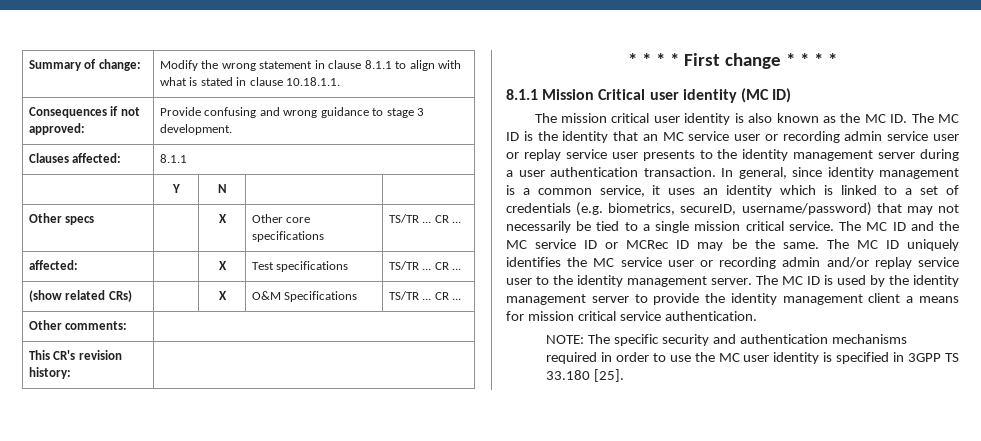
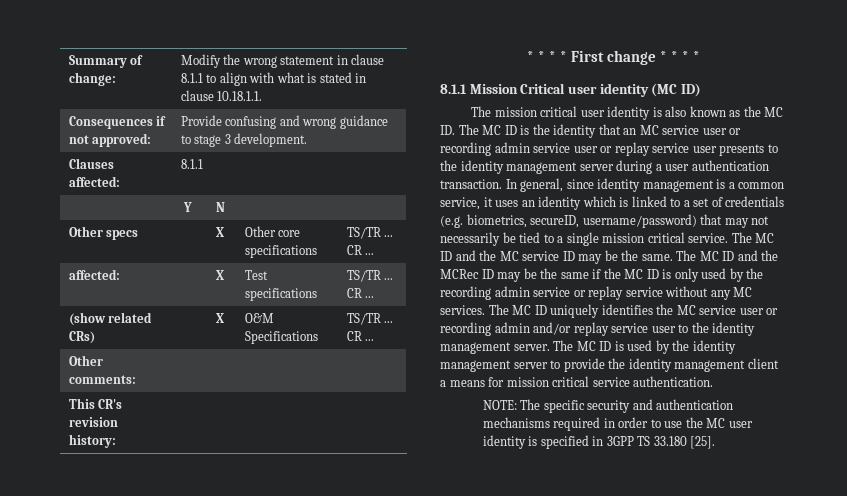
[605,242,619,249] or -> [578,250,779,264] may be the same. The MC ID and the
[782,242,819,249] same. -> [560,268,764,282] [440,286,753,300] [440,305,485,315] same if the MC ID is only used by the recording admin service or replay service without any MC services.

